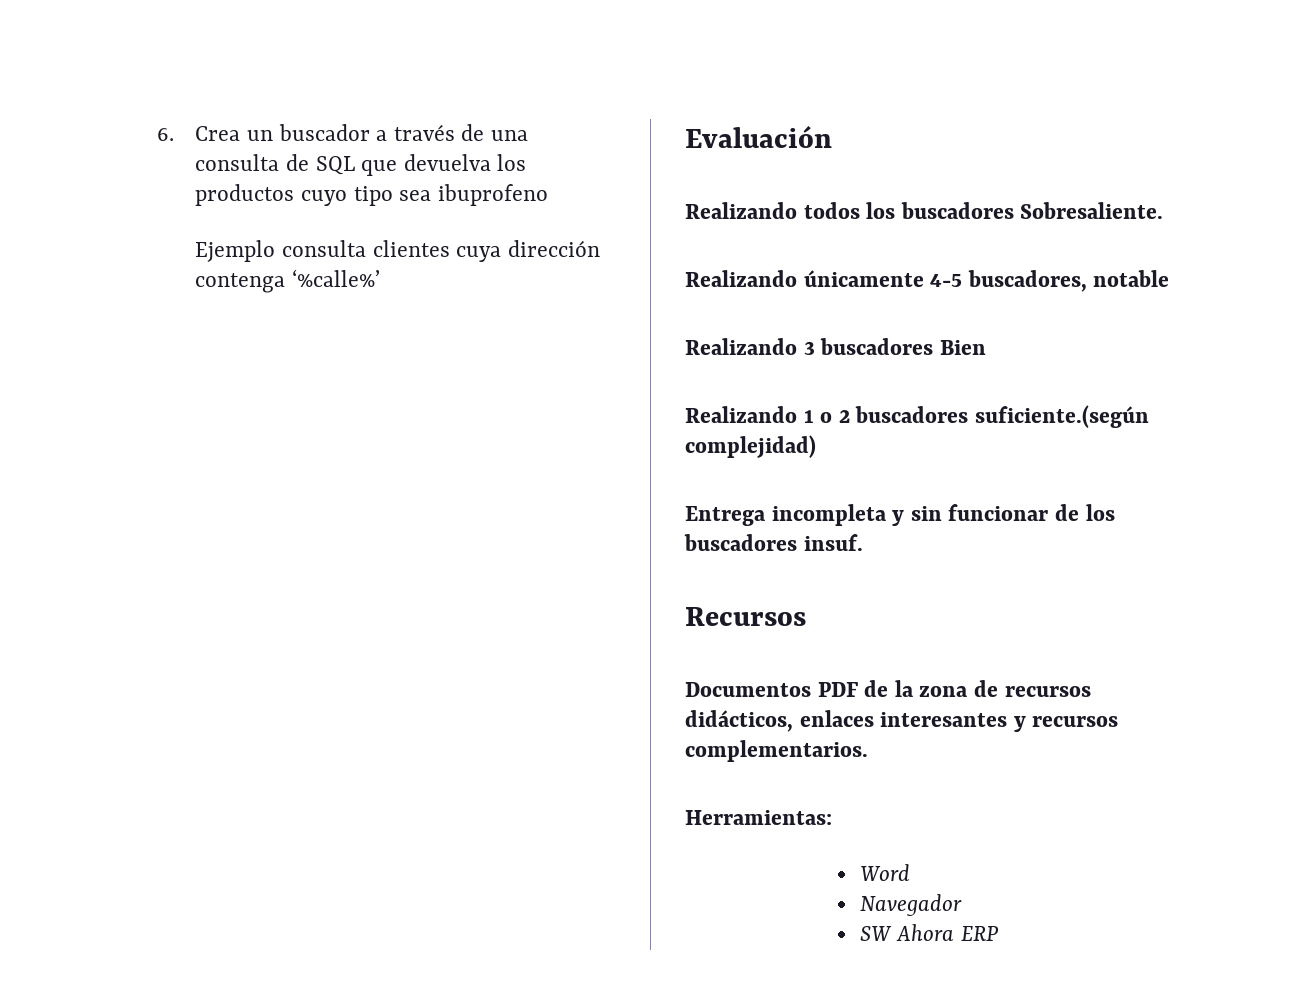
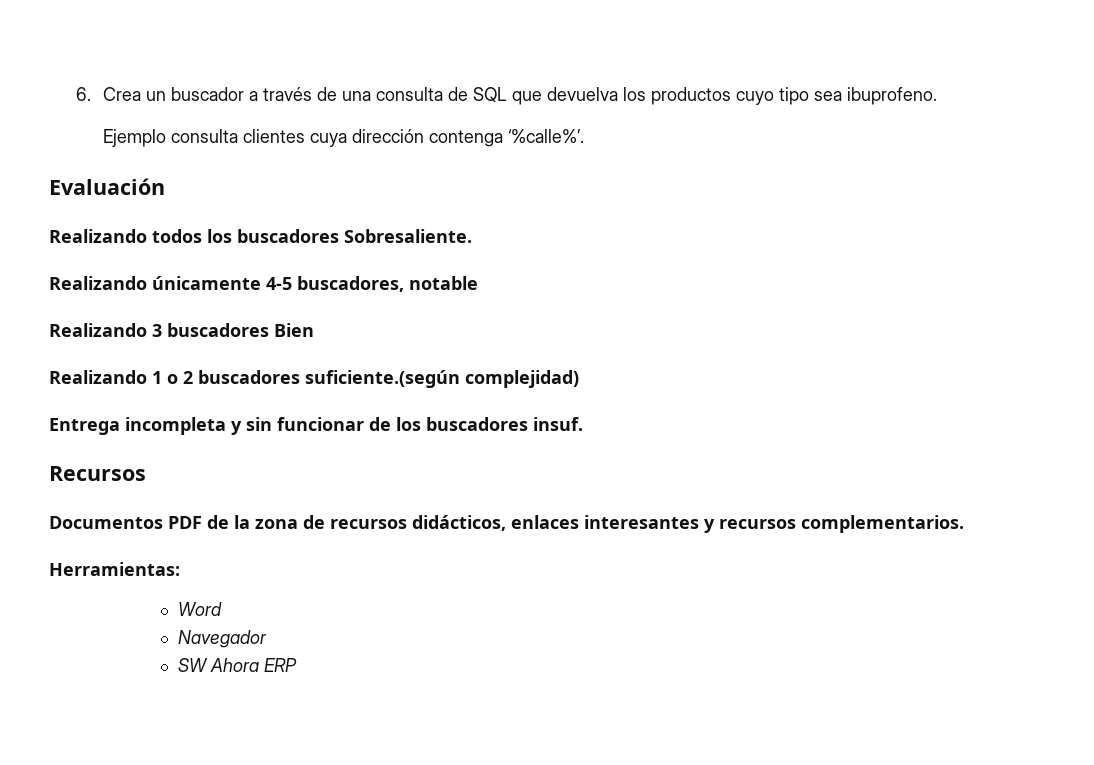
[437,184,548,206] ibuprofeno -> [847,87,938,105] ibuprofeno.
[291,269,380,287] ‘%calle%’ -> [508,129,585,143] ‘%calle%’.

